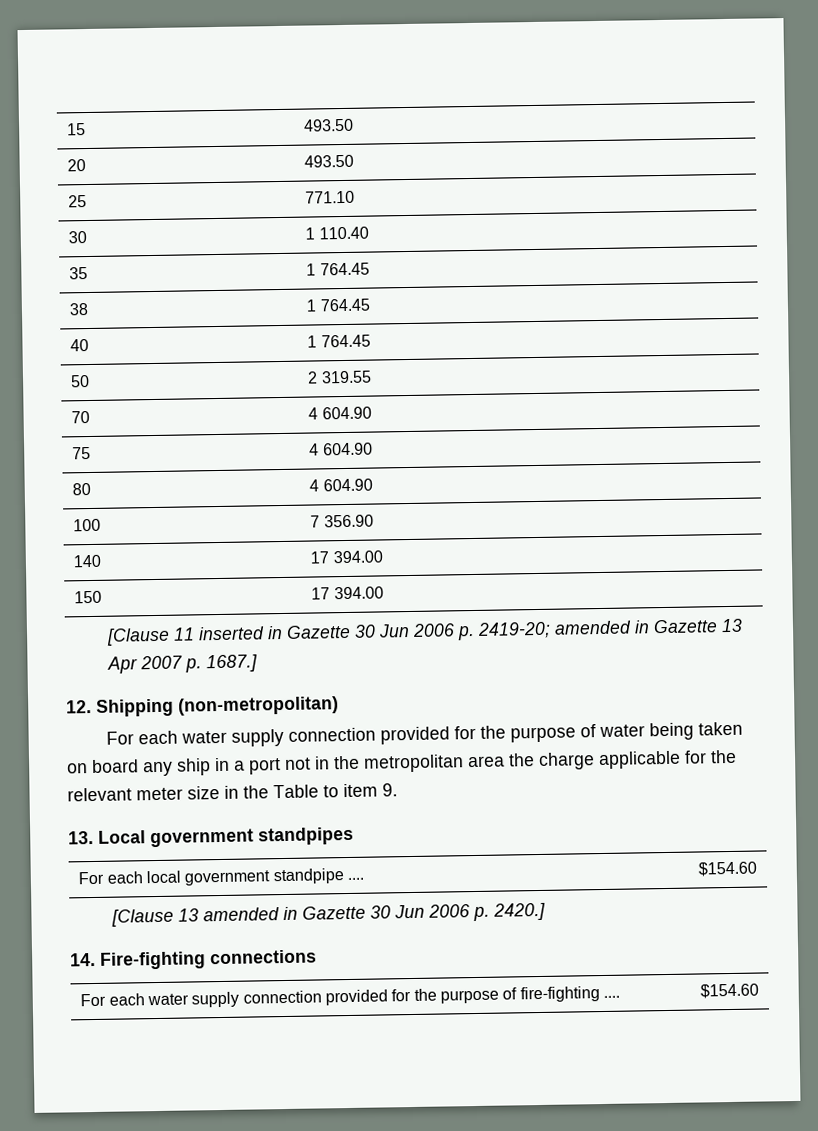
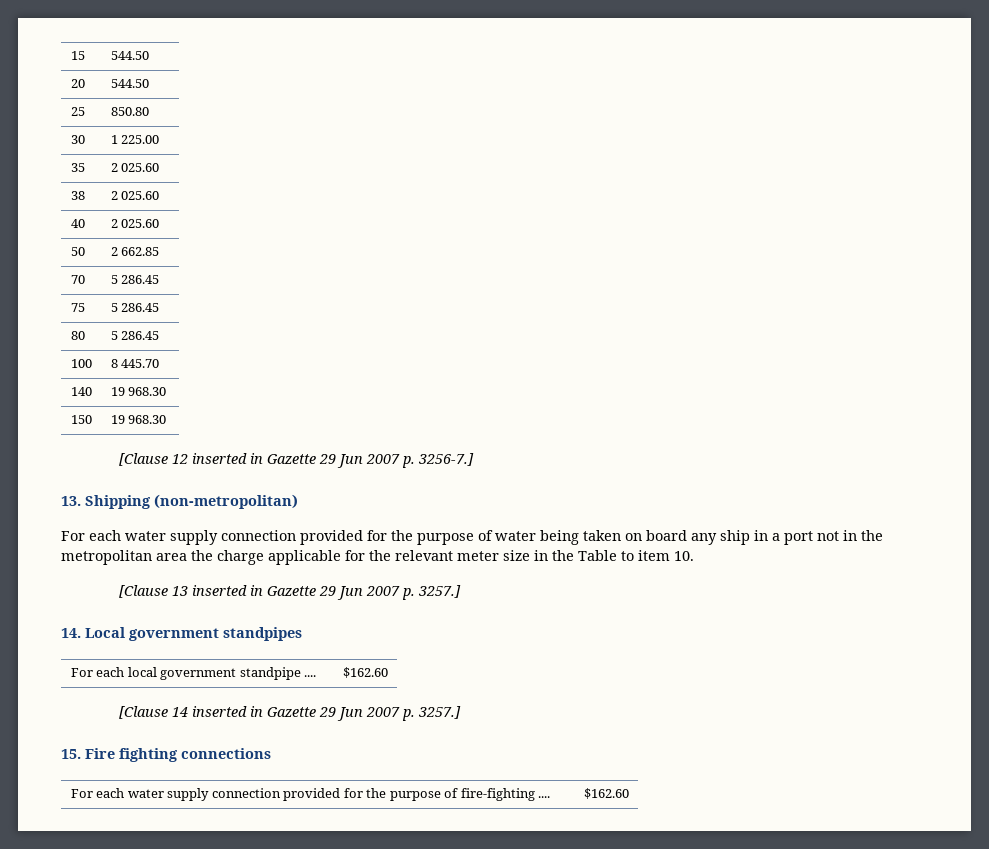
[303,118,355,132] 493.50 -> [110,51,149,60] 544.50
[304,154,355,168] 493.50 -> [110,79,149,88] 544.50
[305,190,356,204] 771.10 -> [110,107,149,116] 850.80
[318,226,369,240] 110.40 -> [121,135,160,144] 225.00
[306,262,370,276] 1 764.45 -> [110,163,160,172] 2 025.60
[306,298,370,312] 1 764.45 -> [110,191,160,200] 2 025.60
[307,334,371,348] 1 764.45 -> [110,219,160,228] 2 025.60
[320,370,372,384] 319.55 -> [121,247,160,256] 662.85
[308,406,372,420] 4 604.90 -> [110,275,160,284] 5 286.45
[309,442,373,456] 4 604.90 -> [110,303,160,312] 5 286.45
[309,478,373,492] 4 604.90 -> [110,331,160,340] 5 286.45
[310,514,374,528] 7 356.90 -> [110,359,160,368] 8 445.70
[310,550,383,564] 17 394.00 -> [110,387,167,396] 19 968.30
[311,586,384,600] [105,618,743,646] [106,654,258,674] [66,700,92,714] 17 394.00 // [Clause 11 inserted in Gazette 30 Jun 2006 p. 2419-20; amended in Gazette 13 Apr 2007 p. 1687.] // 12. -> [110,415,167,424] [118,453,474,468] [61,496,81,506] 19 968.30 // [Clause 12 inserted in Gazette 29 Jun 2007 p. 3256-7.] // 13.
[382,783,398,797] [68,830,94,845] 9. // 13. -> [674,551,694,561] [118,585,461,600] [61,628,81,638] 10. // [Clause 13 inserted in Gazette 29 Jun 2007 p. 3257.] // 14.
[697,861,757,877] [110,902,546,927] [70,951,206,970] $154.60 // [Clause 13 amended in Gazette 30 Jun 2006 p. 2420.] // 14. Fire-fighting -> [342,667,388,678] [118,706,461,721] [61,748,178,762] $162.60 // [Clause 14 inserted in Gazette 29 Jun 2007 p. 3257.] // 15. Fire fighting
[699,983,759,999] $154.60 -> [583,788,629,799] $162.60

